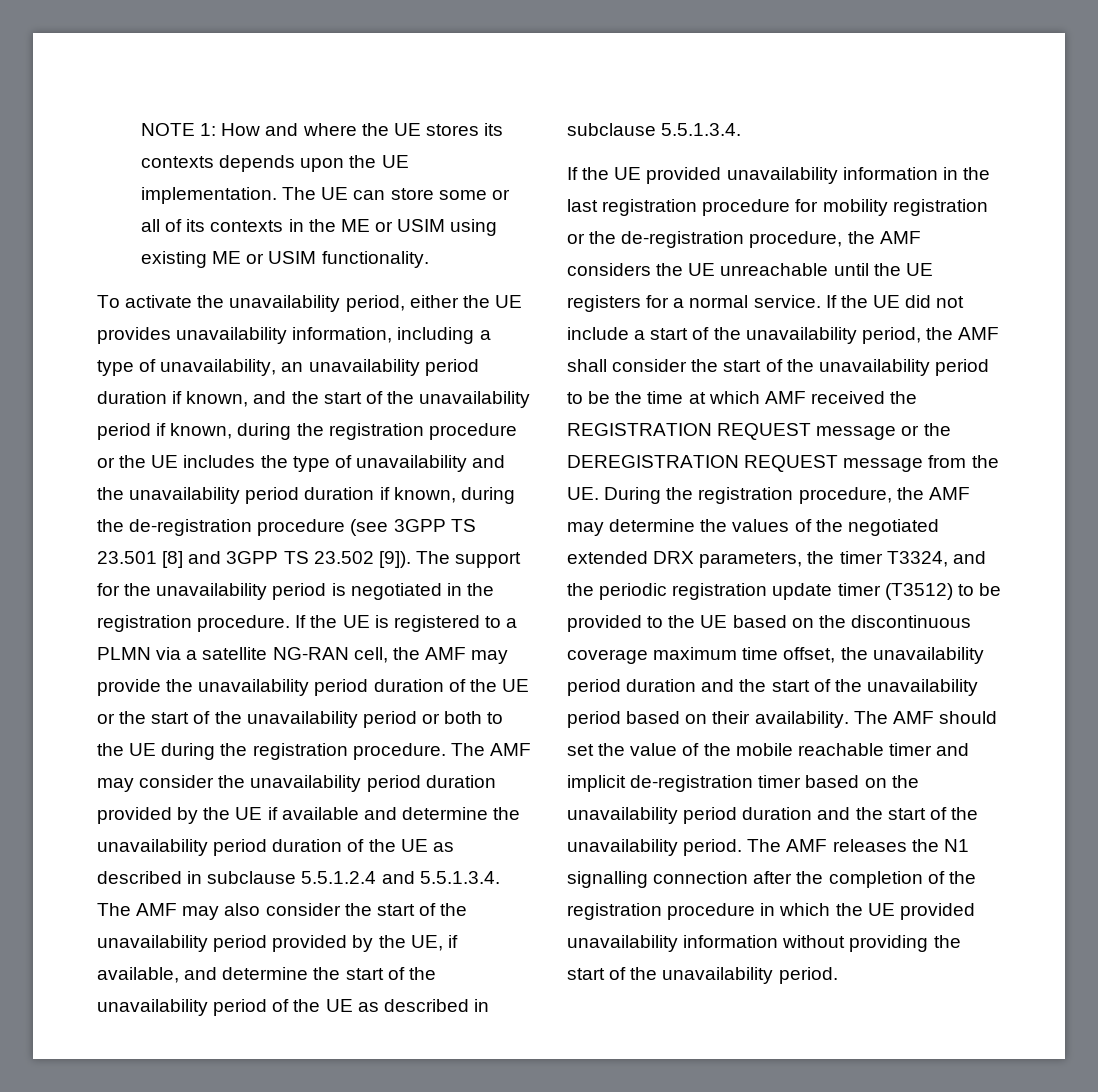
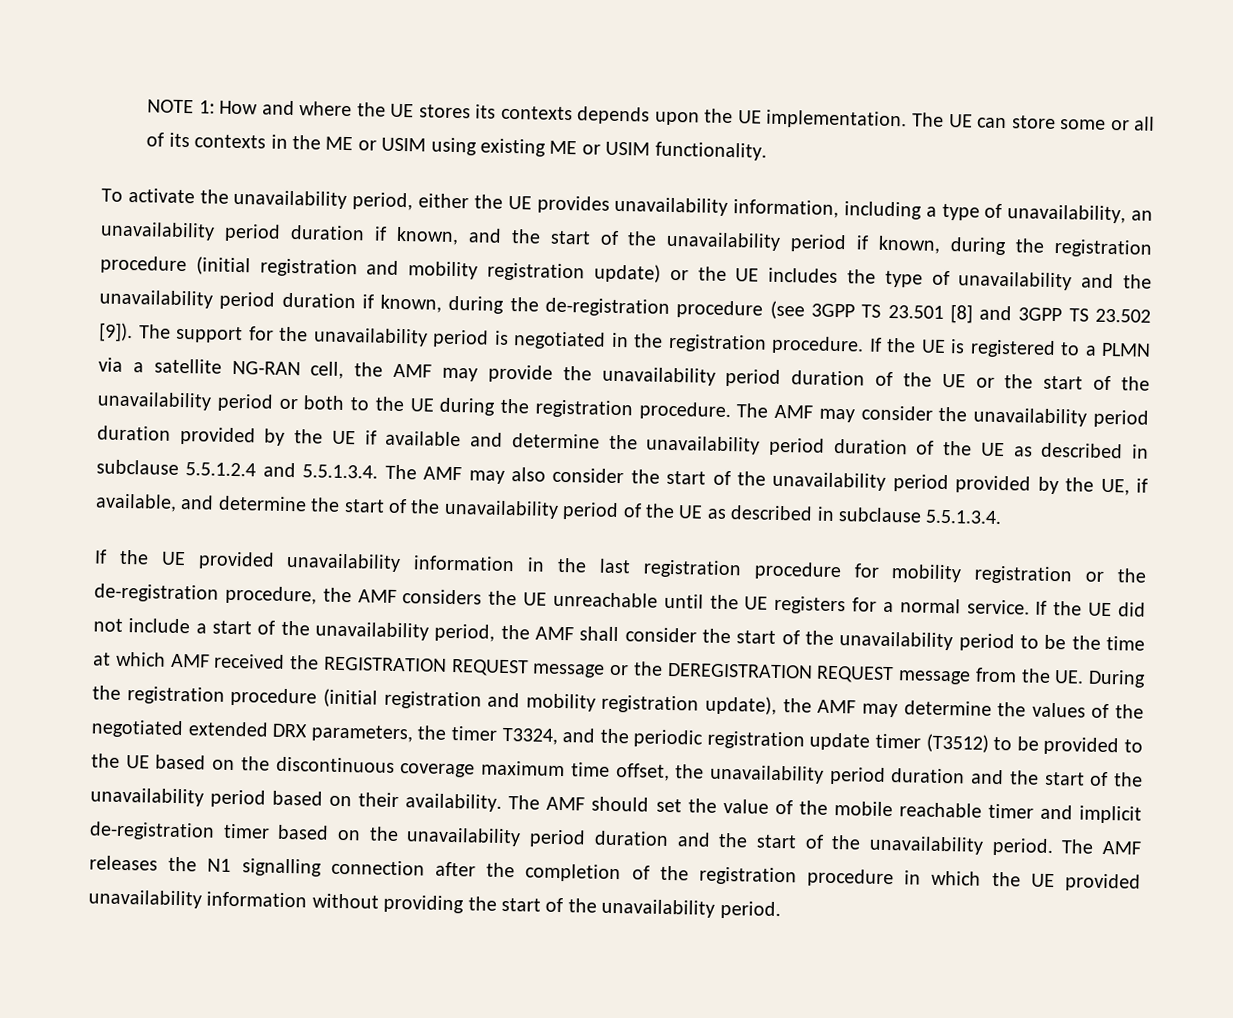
(517, 431) none -> [195,256,661,283] (initial registration and mobility registration update)
[798,487,892,504] procedure, -> [230,687,777,715] procedure (initial registration and mobility registration update),

